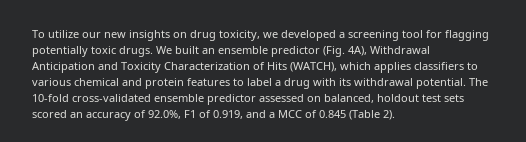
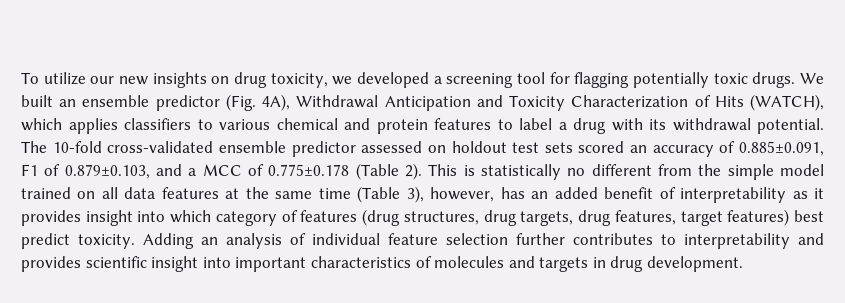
[324,94,374,103] balanced, -> (446, 149) none
[148,110,181,119] 92.0%, -> [739,141,824,156] 0.885±0.091,
[213,110,243,119] 0.919, -> [64,164,150,179] 0.879±0.103,
[319,110,346,118] 0.845 -> [268,164,350,176] 0.775±0.178
(395, 115) none -> [428,164,825,180] [21,186,825,203] [21,209,825,226] [21,233,824,249] [21,256,744,272] This is statistically no different from the simple model trained on all data features at the same time (Table 3), however, has an added benefit of interpretability as it provides insight into which category of features (drug structures, drug targets, drug features, target features) best predict toxicity. Adding an analysis of individual feature selection further contributes to interpretability and provides scientific insight into important characteristics of molecules and targets in drug development.

